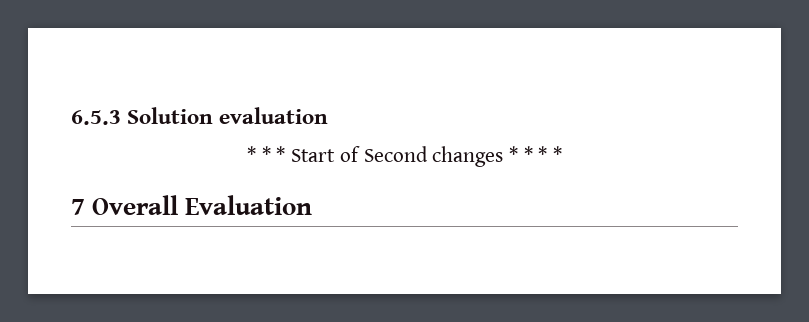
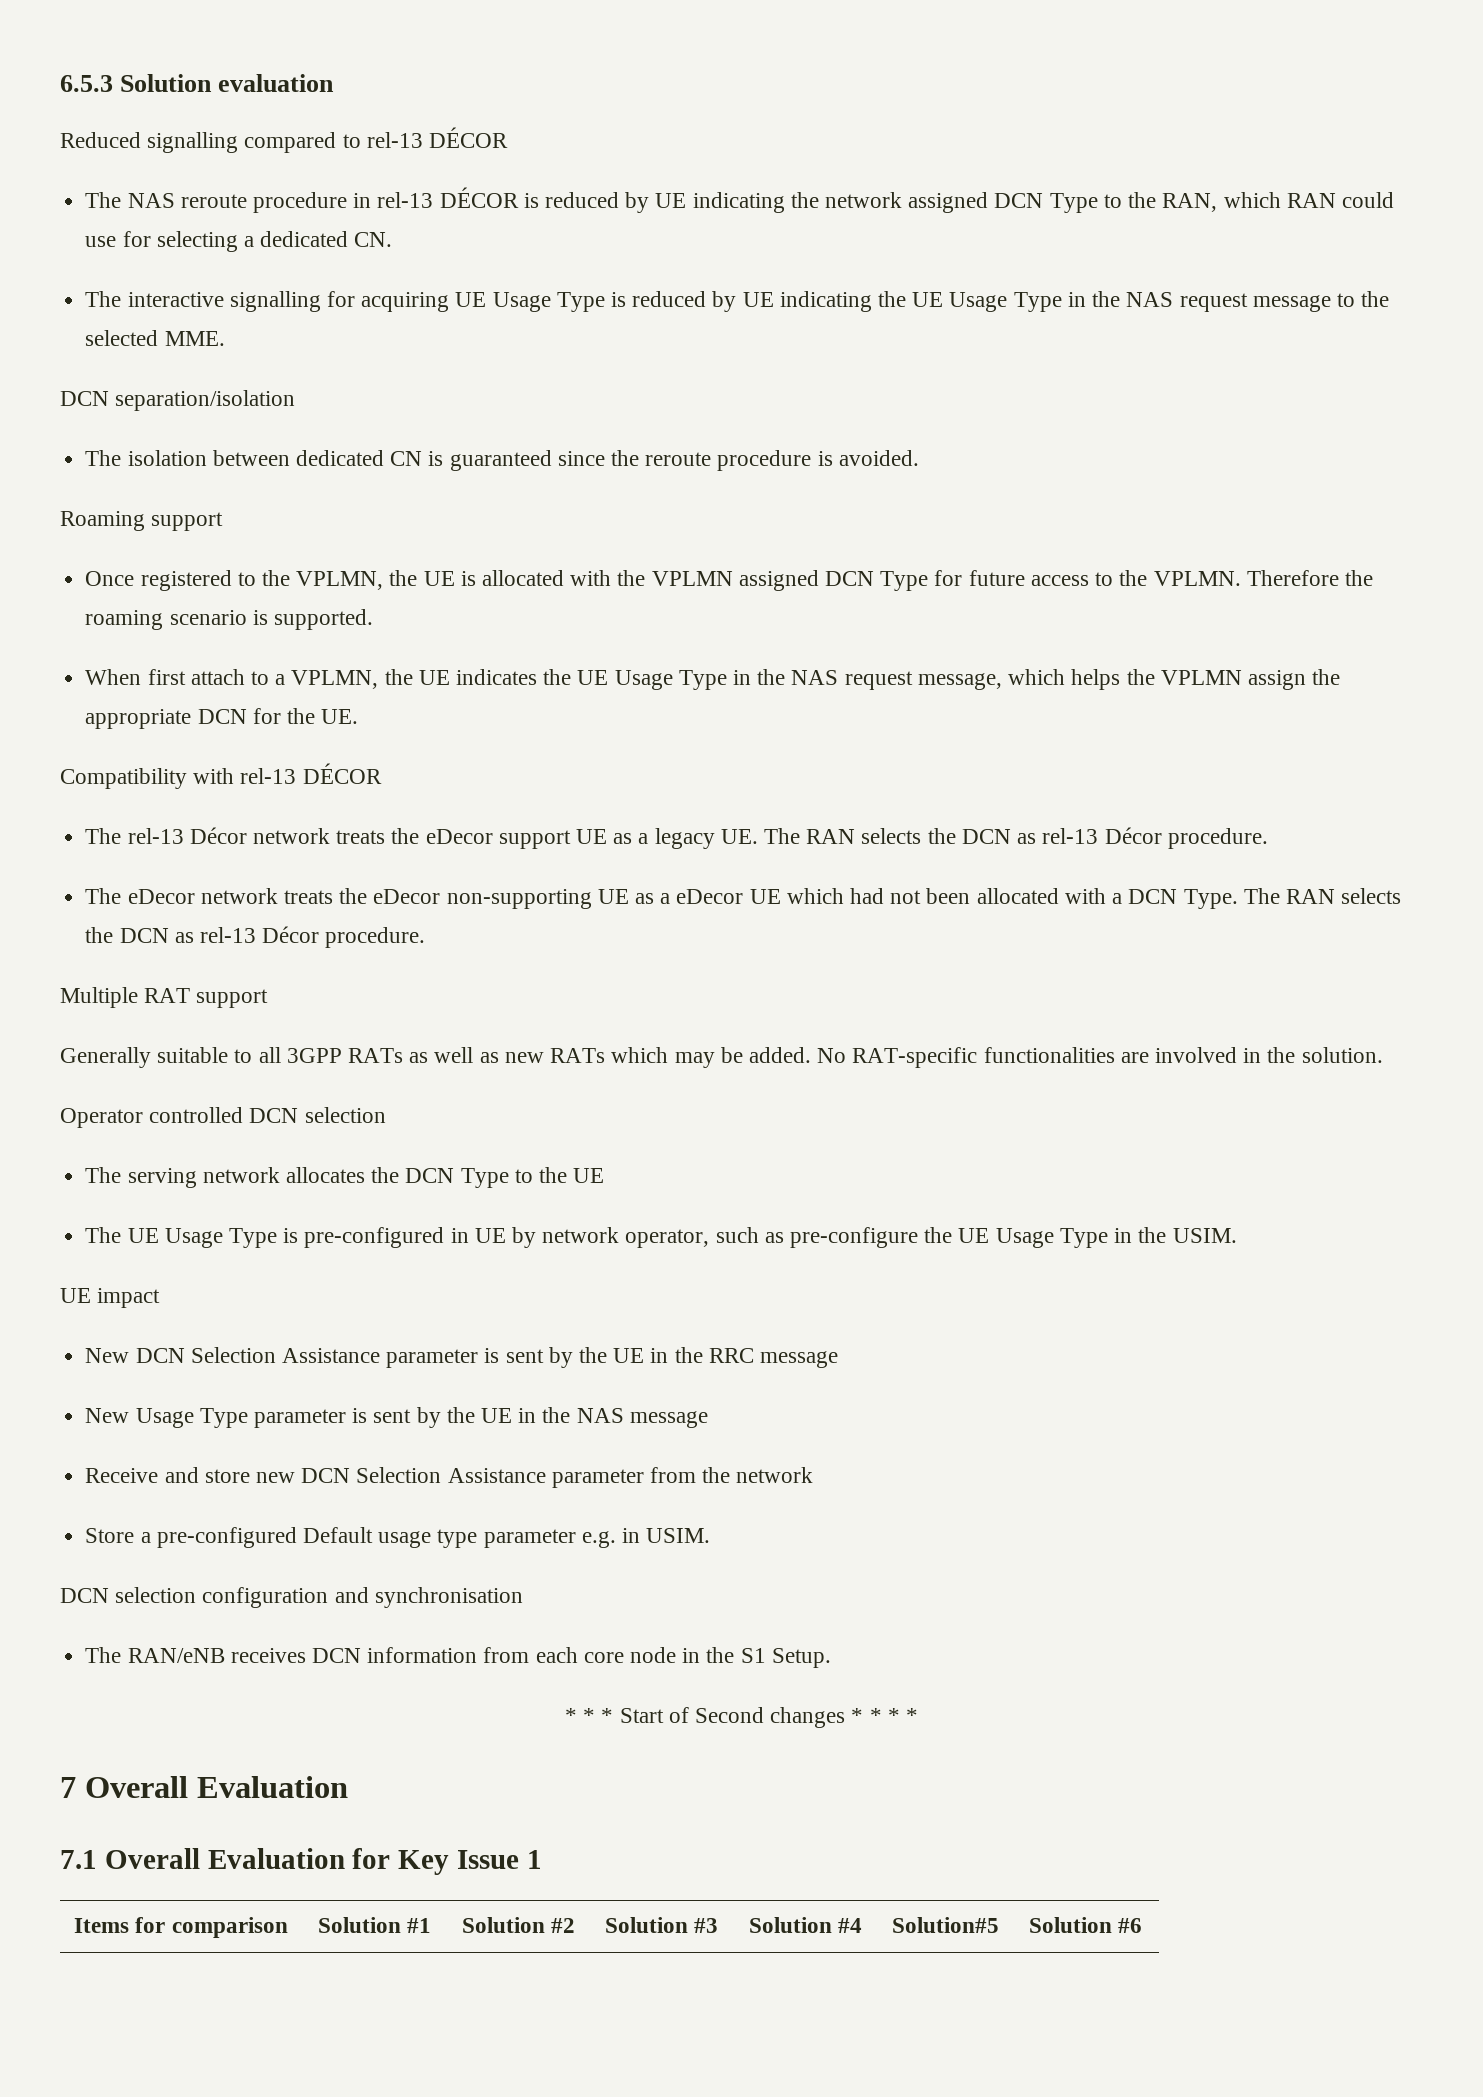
(329, 115) none -> [60,127,509,153] [85,187,1394,213] [85,231,393,252] [85,291,1390,312] [85,330,225,346] [60,390,296,411] [85,450,919,471] [60,511,224,531] [85,570,1373,591] [85,609,373,630] [85,669,1341,690] [85,708,359,729] [60,763,382,789] [85,827,1268,849] [85,888,1402,909] [85,926,426,948] [60,987,269,1008] [60,1047,1383,1068] [60,1107,386,1128] [85,1167,605,1188] [85,1227,1237,1248] [60,1288,161,1308] [85,1347,839,1368] [85,1407,708,1428] [85,1467,814,1488] [85,1527,711,1548] [60,1587,523,1608] [85,1647,831,1668] // Reduced signalling compared to rel-13 DÉCOR // The NAS reroute procedure in rel-13 DÉCOR is reduced by UE indicating the network assigned DCN Type to the RAN, which RAN could use for selecting a dedicated CN. // The interactive signalling for acquiring UE Usage Type is reduced by UE indicating the UE Usage Type in the NAS request message to the selected MME. // DCN separation/isolation // The isolation between dedicated CN is guaranteed since the reroute procedure is avoided. // Roaming support // Once registered to the VPLMN, the UE is allocated with the VPLMN assigned DCN Type for future access to the VPLMN. Therefore the roaming scenario is supported. // When first attach to a VPLMN, the UE indicates the UE Usage Type in the NAS request message, which helps the VPLMN assign the appropriate DCN for the UE. // Compatibility with rel-13 DÉCOR // The rel-13 Décor network treats the eDecor support UE as a legacy UE. The RAN selects the DCN as rel-13 Décor procedure. // The eDecor network treats the eDecor non-supporting UE as a eDecor UE which had not been allocated with a DCN Type. The RAN selects the DCN as rel-13 Décor procedure. // Multiple RAT support // Generally suitable to all 3GPP RATs as well as new RATs which may be added. No RAT-specific functionalities are involved in the solution. // Operator controlled DCN selection // The serving network allocates the DCN Type to the UE // The UE Usage Type is pre-configured in UE by network operator, such as pre-configure the UE Usage Type in the USIM. // UE impact // New DCN Selection Assistance parameter is sent by the UE in the RRC message // New Usage Type parameter is sent by the UE in the NAS message // Receive and store new DCN Selection Assistance parameter from the network // Store a pre-configured Default usage type parameter e.g. in USIM. // DCN selection configuration and synchronisation // The RAN/eNB receives DCN information from each core node in the S1 Setup.
(313, 205) none -> [60,1848,542,1875] [74,1917,288,1938] [318,1917,432,1933] [462,1917,576,1933] [605,1917,719,1933] [749,1917,863,1933] [892,1917,1000,1933] [1029,1917,1143,1933] // 7.1 Overall Evaluation for Key Issue 1 // Items for comparison | Solution #1 | Solution #2 | Solution #3 | Solution #4 | Solution#5 | Solution #6

